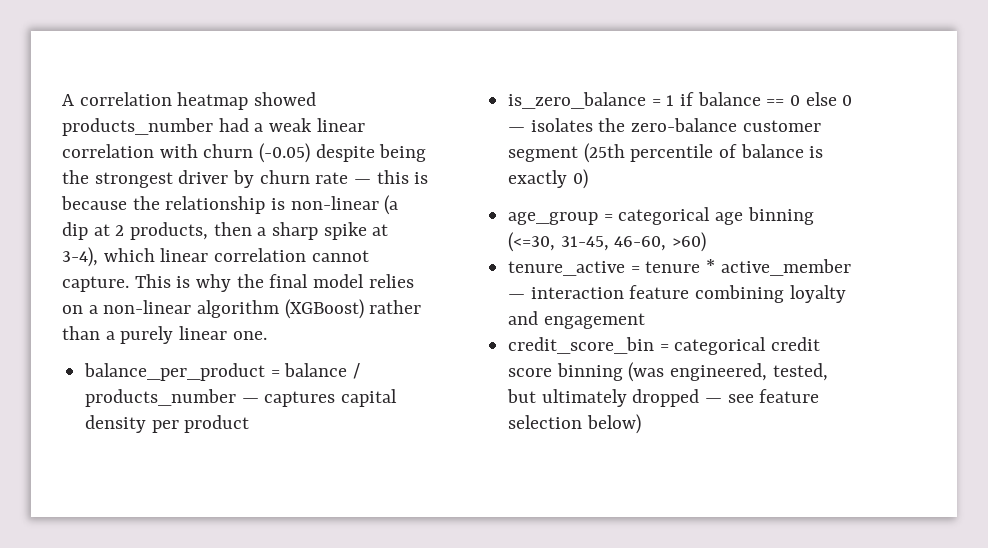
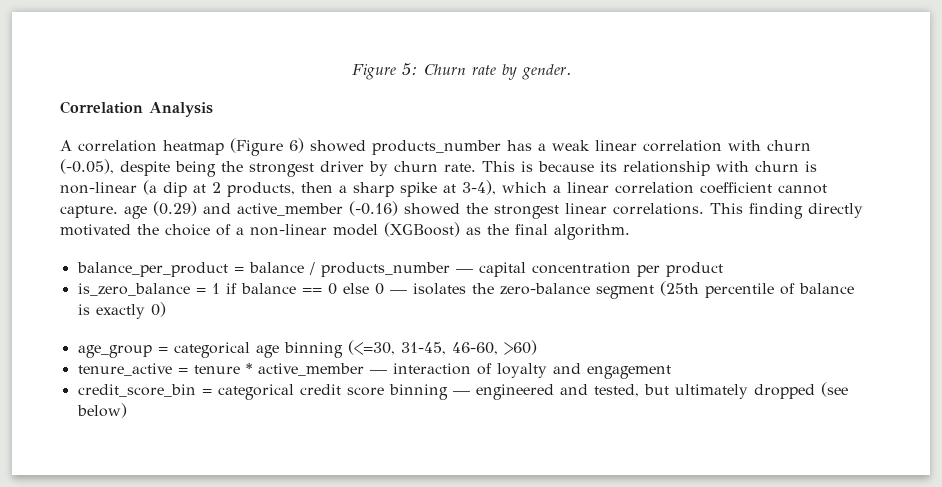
(62, 100) none -> [352,63,572,80] [60,101,213,117] Figure 5: Churn rate by gender. // Correlation Analysis //
(249, 101) none -> [230,138,304,156] (Figure 6)
[218,118,249,132] had -> [507,140,532,151] has
[259,143,311,163] (-0.05) -> [60,159,114,174] (-0.05),
[315,170,429,184] [61,196,266,214] rate — this is because the relationship -> [444,161,799,176] rate. This is because its relationship with churn
[160,248,307,262] linear correlation -> [553,182,772,194] a linear correlation coefficient
[134,274,414,292] [62,299,422,319] [62,326,267,344] This is why the final model relies on a non-linear algorithm (XGBoost) rather than a purely linear one. -> [124,201,863,219] [60,222,630,240] age (0.29) and active_member (-0.16) showed the strongest linear correlations. This finding directly motivated the choice of a non-linear model (XGBoost) as the final algorithm.
[264,389,398,407] [85,415,147,433] captures capital density -> [478,262,631,277] capital concentration
[742,120,821,132] customer -> (590, 289) none
[629,285,785,303] feature combining -> [476,363,492,375] of
[628,362,768,382] (was engineered, -> [452,384,588,400] — engineered and
[705,389,820,403] [508,415,583,429] — see feature selection -> [820,382,848,397] (see

